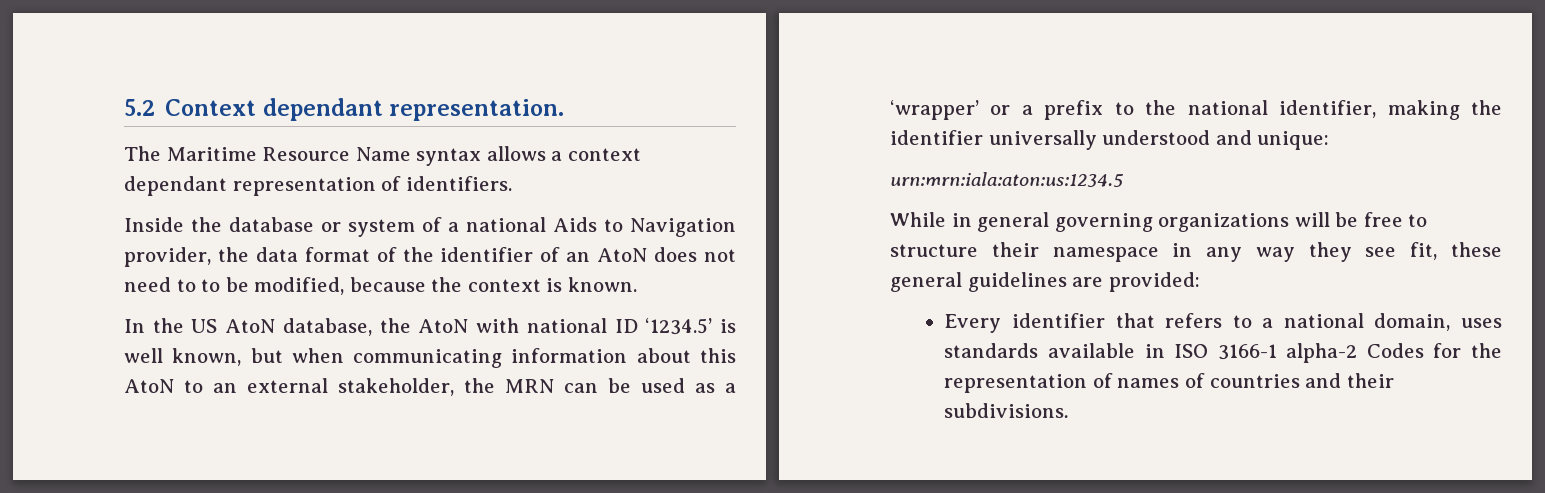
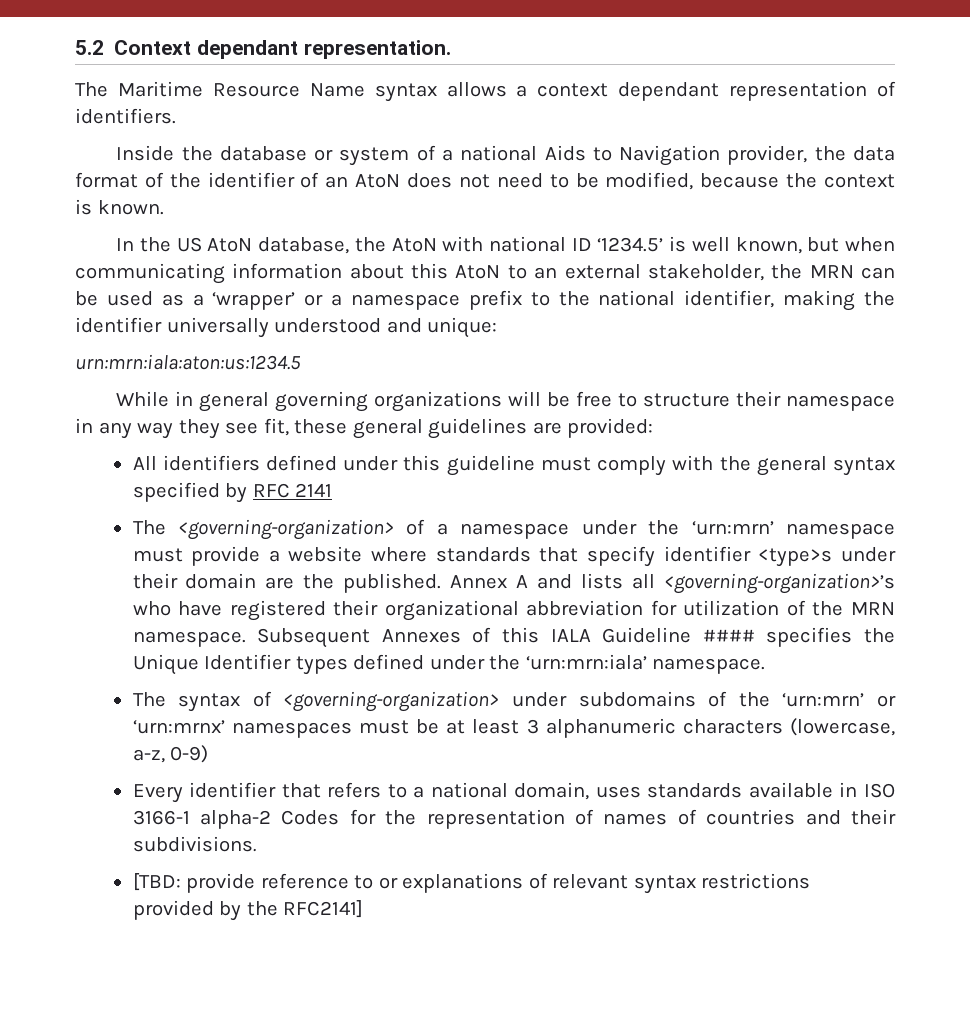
[201,279,221,292] to -> (569, 181) none
(1033, 110) none -> [351,294,460,310] namespace
(1200, 282) none -> [132,455,895,476] [132,482,333,503] [132,519,895,540] [132,546,896,567] [132,573,895,594] [132,600,895,621] [132,627,895,648] [132,654,766,675] [132,691,896,712] [132,718,895,738] [132,745,209,763] // All identifiers defined under this guideline must comply with the general syntax specified by RFC 2141 // The <governing-organization> of a namespace under the ‘urn:mrn’ namespace must provide a website where standards that specify identifier <type>s under their domain are the published. Annex A and lists all <governing-organization>’s who have registered their organizational abbreviation for utilization of the MRN namespace. Subsequent Annexes of this IALA Guideline #### specifies the Unique Identifier types defined under the ‘urn:mrn:iala’ namespace. // The syntax of <governing-organization> under subdomains of the ‘urn:mrn’ or ‘urn:mrnx’ namespaces must be at least 3 alphanumeric characters (lowercase, a-z, 0-9)
(1070, 410) none -> [132,873,811,894] [132,900,364,921] // [TBD: provide reference to or explanations of relevant syntax restrictions provided by the RFC2141]

